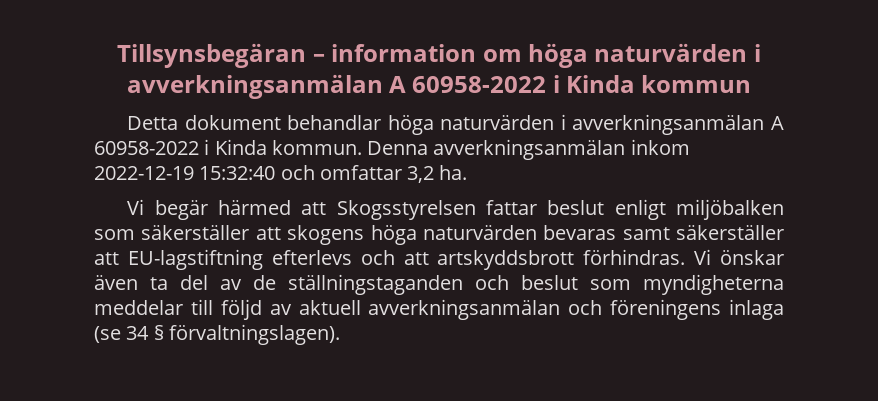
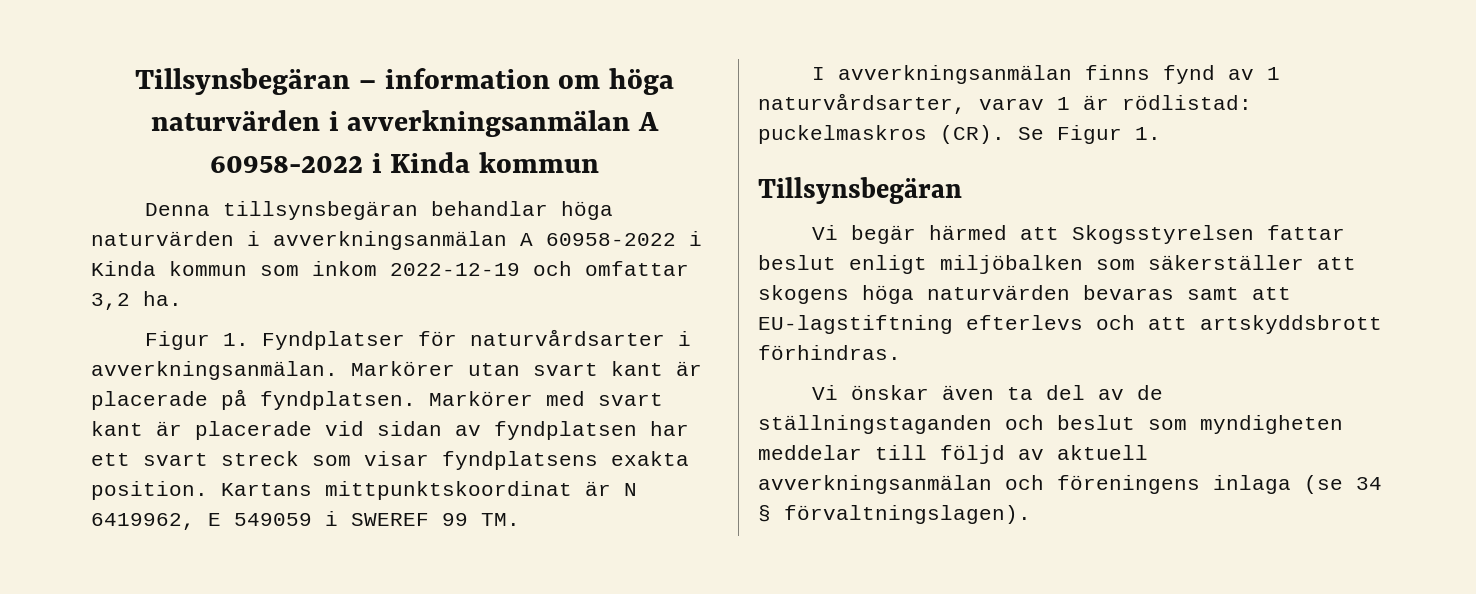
[127,115,281,130] Detta dokument -> [144,201,418,220] Denna tillsynsbegäran
[271,139,626,160] kommun. Denna avverkningsanmälan -> [169,261,299,276] kommun som
[199,166,276,180] 15:32:40 -> (520, 269) none
(468, 172) none -> [144,329,691,350] [91,361,702,380] [91,389,663,410] [91,421,689,440] [91,451,689,470] [91,481,637,500] [91,511,520,530] [811,65,1280,84] [758,93,1252,114] [758,125,1161,144] [758,177,962,204] // Figur 1. Fyndplatser för naturvårdsarter i avverkningsanmälan. Markörer utan svart kant är placerade på fyndplatsen. Markörer med svart kant är placerade vid sidan av fyndplatsen har ett svart streck som visar fyndplatsens exakta position. Kartans mittpunktskoordinat är N 6419962, E 549059 i SWEREF 99 TM. // I avverkningsanmälan finns fynd av 1 naturvårdsarter, varav 1 är rödlistad: puckelmaskros (CR). Se Figur 1. // Tillsynsbegäran
[676,225,784,240] säkerställer -> (1239, 293) none
(686, 257) none -> (901, 352) //
[643,274,784,295] myndigheterna -> [1200,415,1343,434] myndigheten

